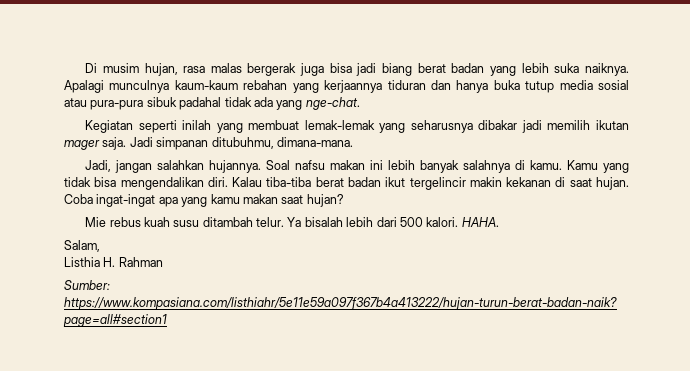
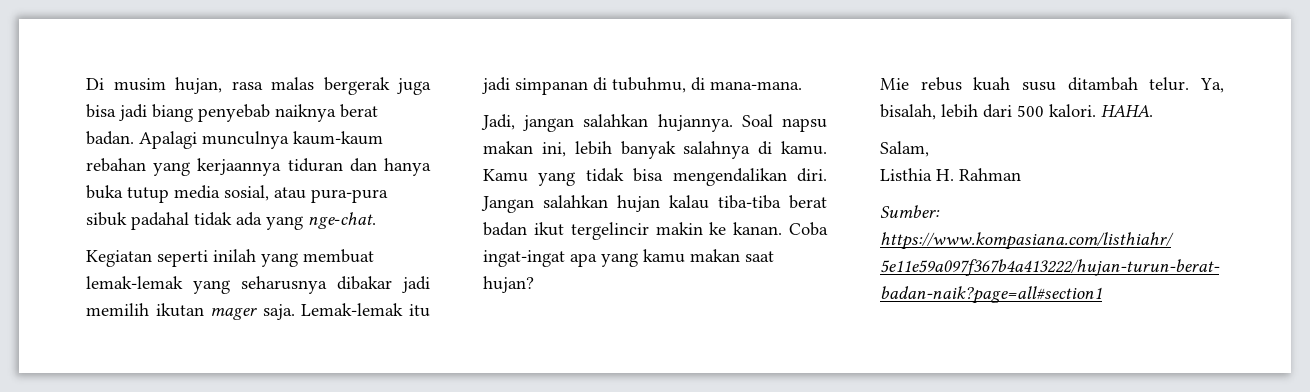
[417,63,629,76] berat badan yang lebih suka naiknya. -> [198,104,378,122] [86,131,134,145] penyebab naiknya berat badan.
[598,80,630,90] sosial -> [224,185,269,201] sosial,
[129,137,353,150] Jadi simpanan ditubuhmu, dimana-mana. -> [301,303,430,317] [482,77,802,95] Lemak-lemak itu jadi simpanan di tubuhmu, di mana-mana.
[295,160,384,170] nafsu makan ini -> [782,118,827,132] [483,141,566,157] napsu makan ini,
[232,177,263,187] Kalau -> [481,195,709,213] Jangan salahkan hujan kalau
[506,177,629,190] kekanan di saat hujan. -> [709,222,783,235] ke kanan.
[287,217,343,227] Ya bisalah -> [1200,78,1224,93] [880,104,936,120] Ya, bisalah,

